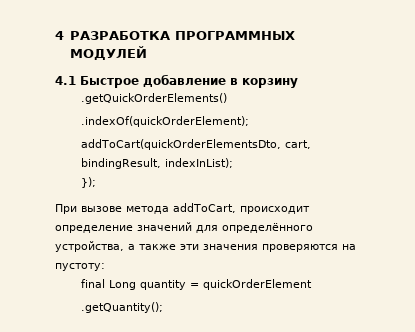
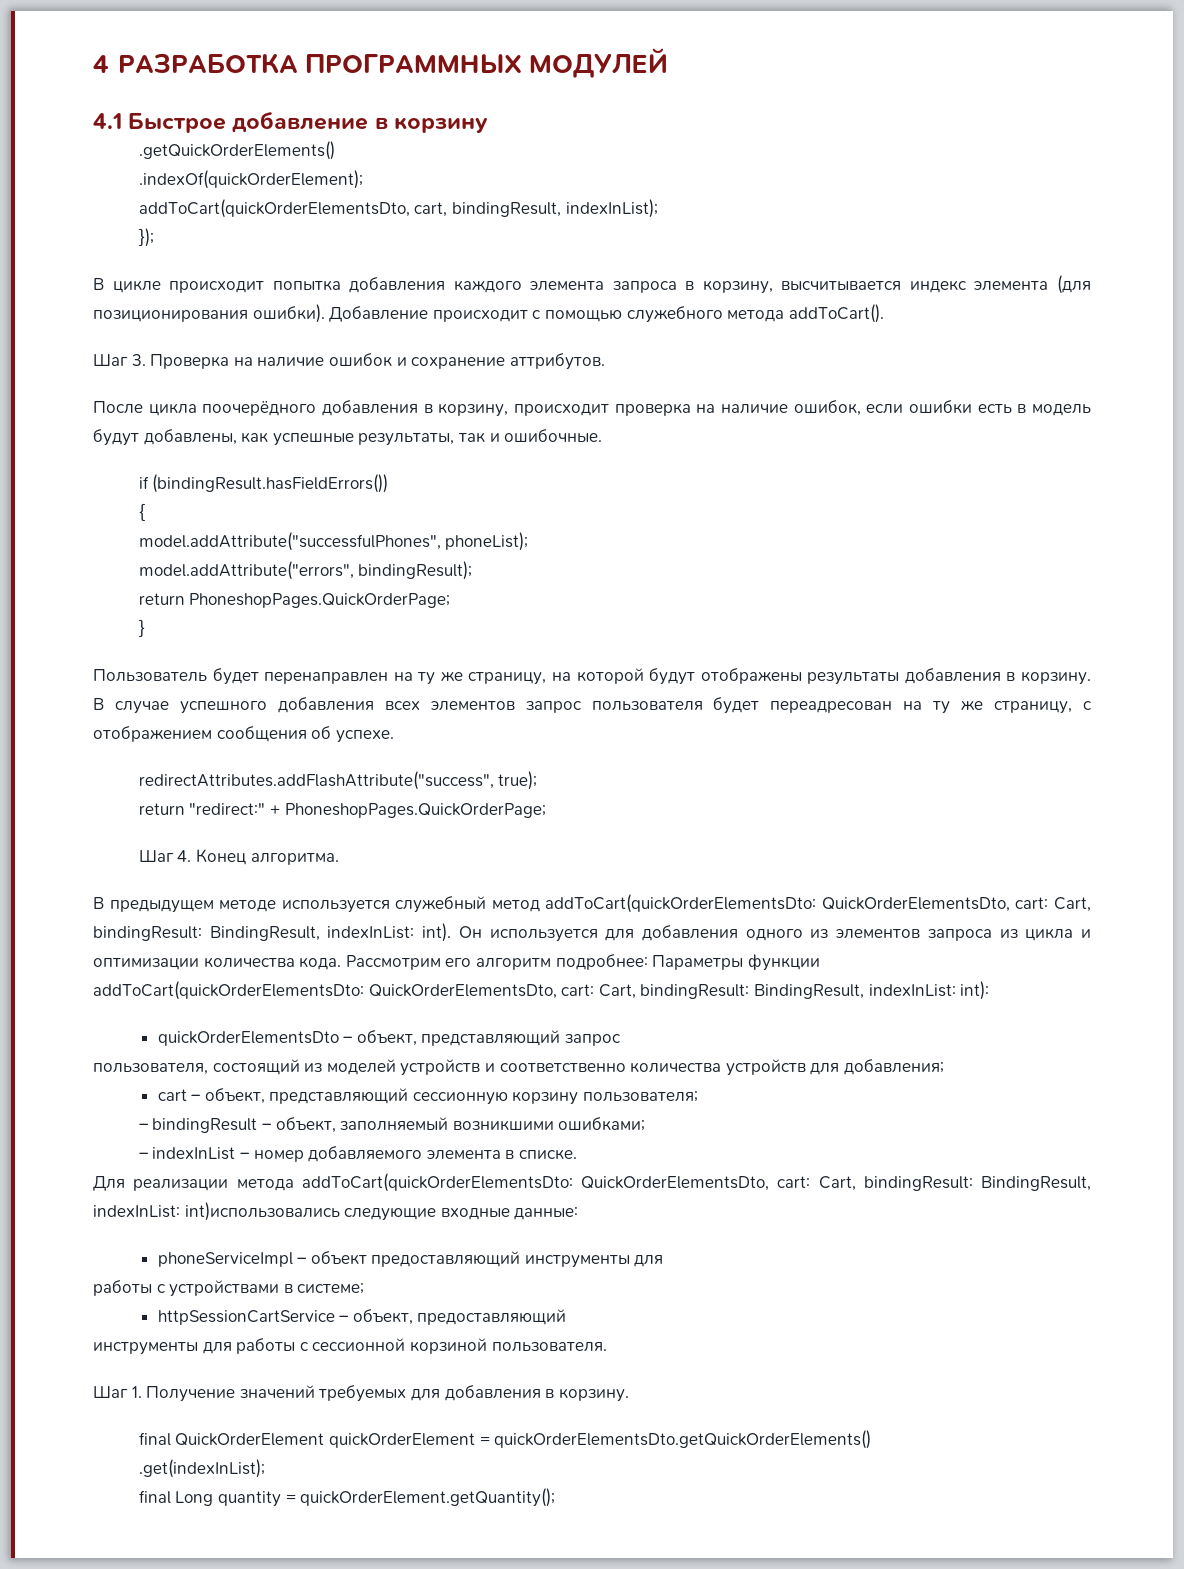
[55,203,310,214] [55,222,313,233] [55,241,356,252] [55,263,105,271] При вызове метода addToCart, происходит определение значений для определённого устройства, а также эти значения проверяются на пустоту: -> [93,275,1091,294] [93,304,884,323] [93,353,605,370] [93,400,1091,417] [93,429,603,446] [138,474,389,493] [138,503,145,521] [138,532,529,551] [138,561,473,580] [138,593,451,608] [138,619,145,637] [93,668,1091,685] [93,697,1092,714] [93,726,394,743] [138,771,538,790] [138,803,546,818] [138,849,339,865] [93,894,1091,913] [93,923,1091,942] [93,954,820,971] [93,981,990,1000] [157,1030,621,1046] [93,1059,944,1076] [157,1088,699,1105] [138,1117,646,1133] [138,1146,577,1162] [93,1173,1091,1192] [93,1202,579,1221] [157,1251,664,1268] [93,1280,365,1297] [157,1309,567,1325] [93,1338,607,1355] [93,1385,629,1402] [138,1430,872,1449] [138,1459,265,1478] В цикле происходит попытка добавления каждого элемента запроса в корзину, высчитывается индекс элемента (для позиционирования ошибки). Добавление происходит с помощью служебного метода addToCart(). // Шаг 3. Проверка на наличие ошибок и сохранение аттрибутов. // После цикла поочерёдного добавления в корзину, происходит проверка на наличие ошибок, если ошибки есть в модель будут добавлены, как успешные результаты, так и ошибочные. // if (bindingResult.hasFieldErrors()) // { // model.addAttribute("successfulPhones", phoneList); // model.addAttribute("errors", bindingResult); // return PhoneshopPages.QuickOrderPage; // } // Пользователь будет перенаправлен на ту же страницу, на которой будут отображены результаты добавления в корзину. В случае успешного добавления всех элементов запрос пользователя будет переадресован на ту же страницу, с отображением сообщения об успехе. // redirectAttributes.addFlashAttribute("success", true); // return "redirect:" + PhoneshopPages.QuickOrderPage; // Шаг 4. Конец алгоритма. // В предыдущем методе используется служебный метод addToCart(quickOrderElementsDto: QuickOrderElementsDto, cart: Cart, bindingResult: BindingResult, indexInList: int). Он используется для добавления одного из элементов запроса из цикла и оптимизации количества кода. Рассмотрим его алгоритм подробнее: Параметры функции addToCart(quickOrderElementsDto: QuickOrderElementsDto, cart: Cart, bindingResult: BindingResult, indexInList: int): // quickOrderElementsDto – объект, представляющий запрос // пользователя, состоящий из моделей устройств и соответственно количества устройств для добавления; // cart – объект, представляющий сессионную корзину пользователя; // – bindingResult – объект, заполняемый возникшими ошибками; // – indexInList – номер добавляемого элемента в списке. // Для реализации метода addToCart(quickOrderElementsDto: QuickOrderElementsDto, cart: Cart, bindingResult: BindingResult, indexInList: int)использовались следующие входные данные: // phoneServiceImpl – объект предоставляющий инструменты для // работы с устройствами в системе; // httpSessionCartService – объект, предоставляющий // инструменты для работы с сессионной корзиной пользователя. // Шаг 1. Получение значений требуемых для добавления в корзину. // final QuickOrderElement quickOrderElement = quickOrderElementsDto.getQuickOrderElements() // .get(indexInList);
[202,279,312,290] [80,302,163,313] quickOrderElement // .getQuantity(); -> [300,1488,556,1507] quickOrderElement.getQuantity();

